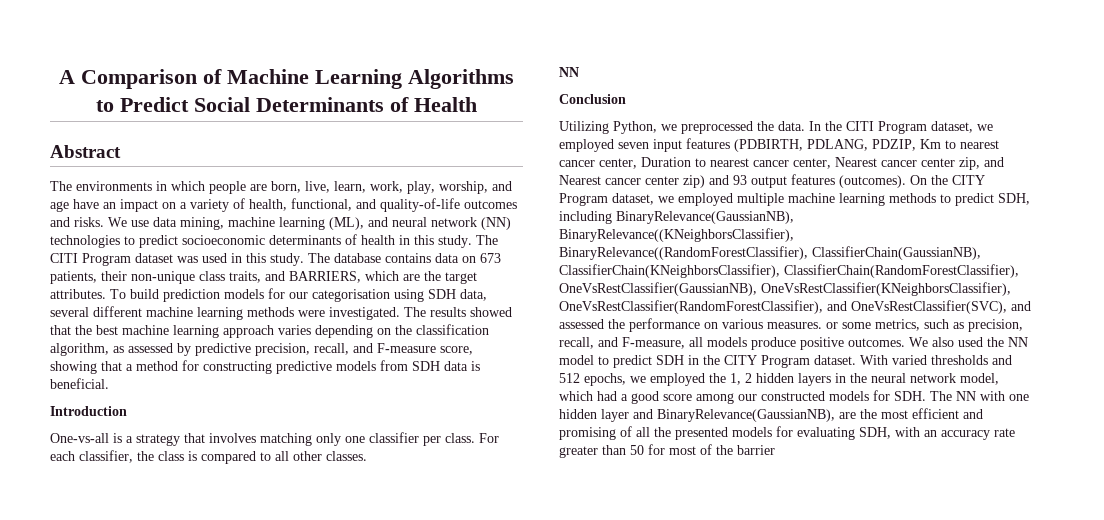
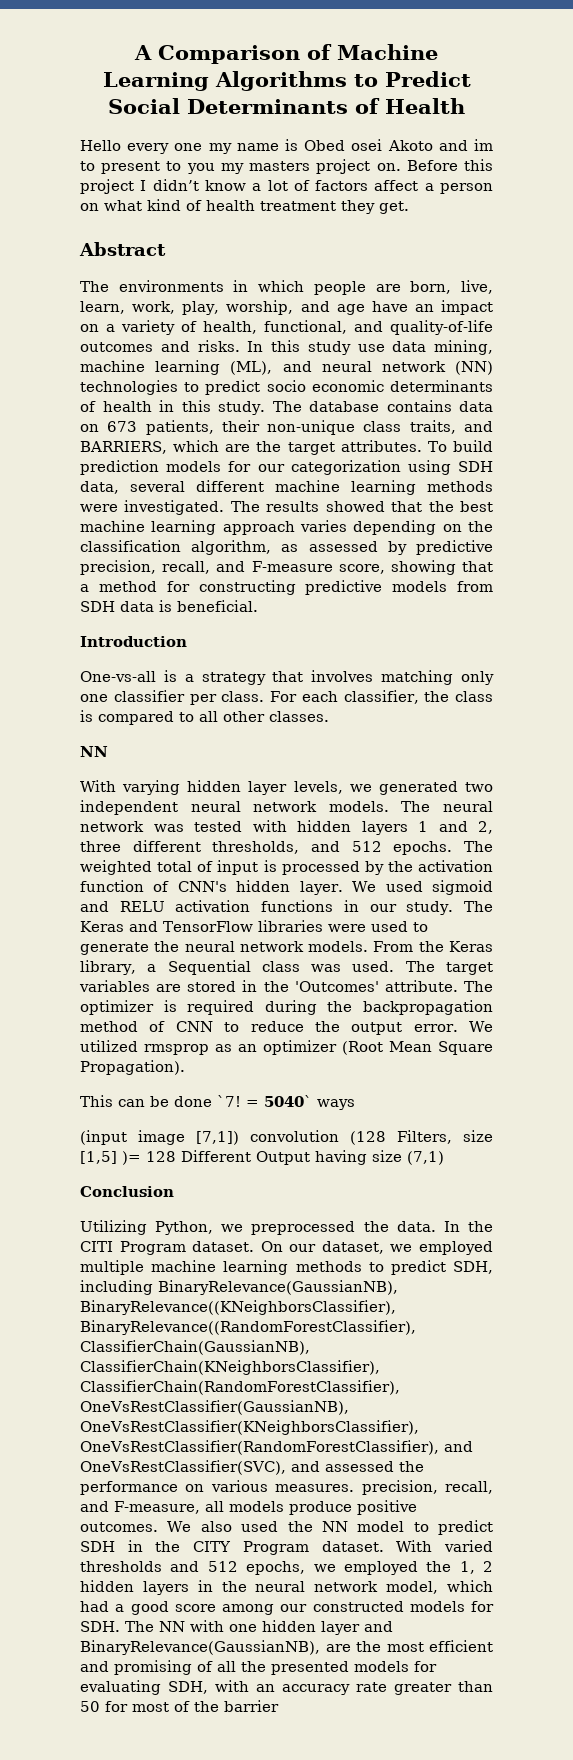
(477, 104) none -> [80,139,493,154] [80,159,494,174] [80,179,494,194] [80,199,409,214] // Hello every one my name is Obed osei Akoto and im to present to you my masters project on. Before this project I didn’t know a lot of factors affect a person on what kind of health treatment they get.
[108,217,127,227] We -> [247,340,351,355] In this study
[182,235,265,245] socioeconomic -> [266,380,384,392] socio economic
[50,253,330,266] CITI Program dataset was used in this study. The -> (302, 406) none
[312,289,390,302] categorisation -> [290,460,401,475] categorization
(579, 72) none -> [80,780,494,795] [80,800,493,815] [80,820,493,835] [80,840,494,855] [80,860,493,875] [80,880,494,895] [80,900,493,915] [80,920,428,932] [80,941,493,955] [80,960,493,975] [79,980,493,992] [80,1000,493,1015] [80,1021,494,1035] [80,1040,493,1055] [80,1060,185,1075] [80,1095,355,1110] [80,1130,493,1145] [80,1150,444,1165] // With varying hidden layer levels, we generated two independent neural network models. The neural network was tested with hidden layers 1 and 2, three different thresholds, and 512 epochs. The weighted total of input is processed by the activation function of CNN's hidden layer. We used sigmoid and RELU activation functions in our study. The Keras and TensorFlow libraries were used to generate the neural network models. From the Keras library, a Sequential class was used. The target variables are stored in the 'Outcomes' attribute. The optimizer is required during the backpropagation method of CNN to reduce the output error. We utilized rmsprop as an optimizer (Root Mean Square Propagation). // This can be done `7! = 5040` ways // (input image [7,1]) convolution (128 Filters, size [1,5] )= 128 Different Output having size (7,1)
[931,121,993,133] [559,138,999,152] [559,157,1004,170] [559,174,985,188] [559,193,608,206] dataset, we employed seven input features (PDBIRTH, PDLANG, PDZIP, Km to nearest cancer center, Duration to nearest cancer center, Nearest cancer center zip, and Nearest cancer center zip) and 93 output features (outcomes). On the CITY Program -> [192,1241,317,1252] dataset. On our
[826,319,964,331] or some metrics, such as -> (355, 1488) none

